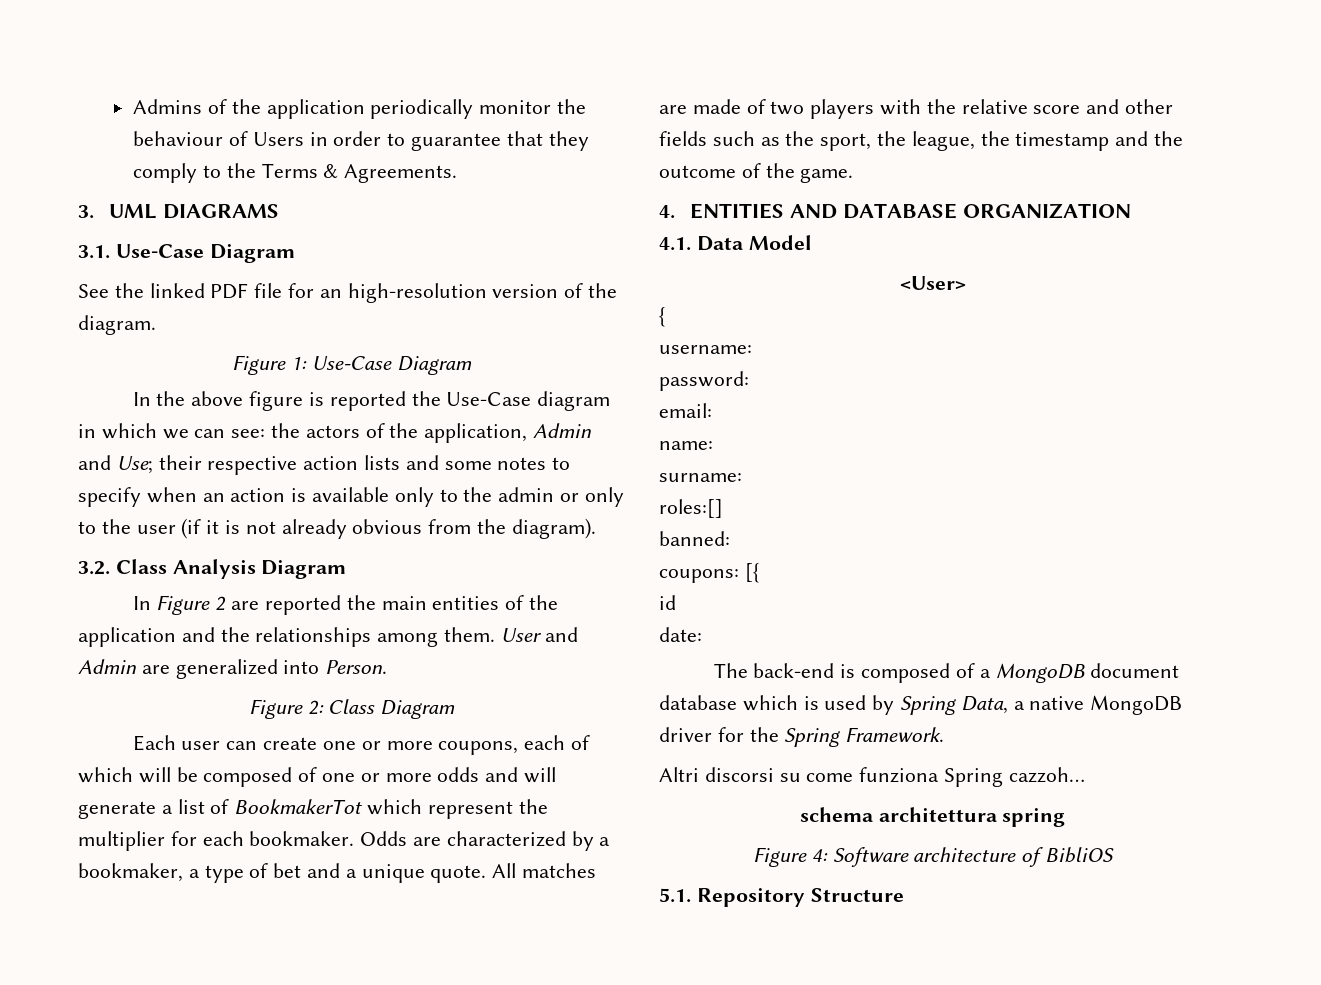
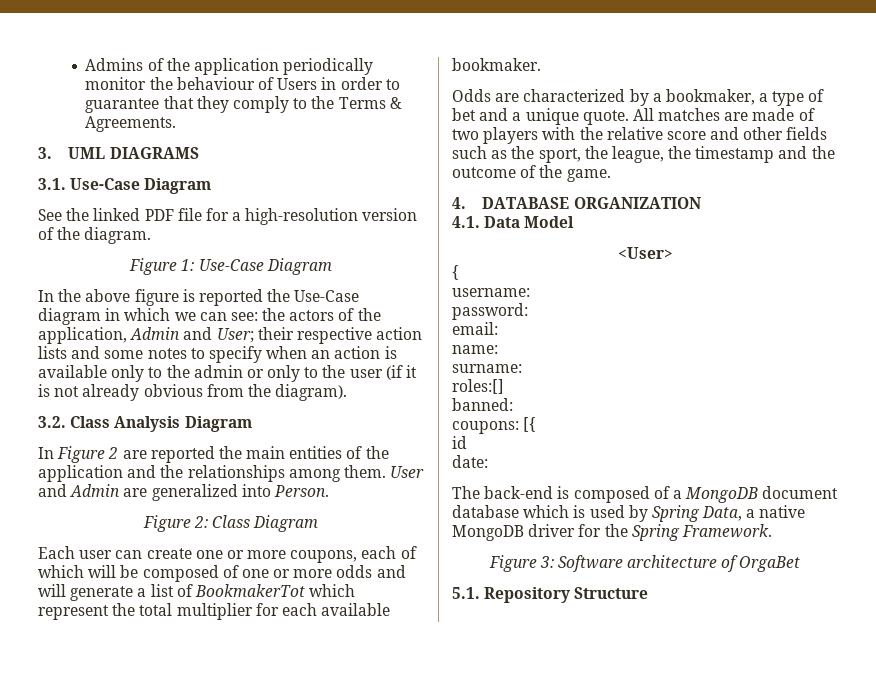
[319,289,342,298] an -> [232,212,242,221] a
[116,456,153,474] Use; -> [216,328,254,343] User;
(548, 806) none -> [139,603,173,616] total
(244, 838) none -> [321,603,391,616] available
(355, 838) none -> (541, 64) //
[690,203,838,219] ENTITIES AND -> (466, 203) none
[659,767,1085,787] [799,807,1066,827] [752,847,828,867] // Altri discorsi su come funziona Spring cazzoh… // schema architettura spring // Figure 4: -> [488,555,554,572] // Figure 3:
[1045,847,1115,863] BibliOS -> [739,556,801,572] OrgaBet

